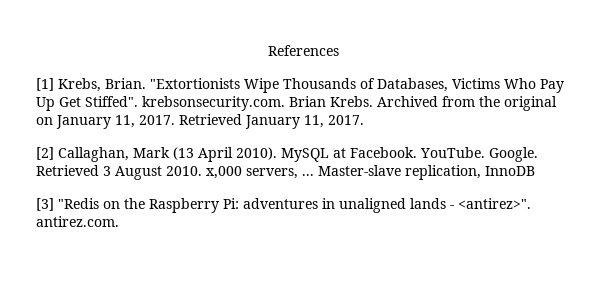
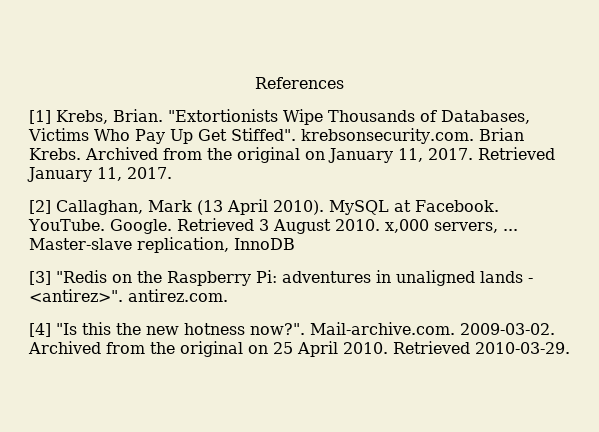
(119, 221) none -> [29,322,555,337] [28,341,570,357] // [4] "Is this the new hotness now?". Mail-archive.com. 2009-03-02. Archived from the original on 25 April 2010. Retrieved 2010-03-29.

